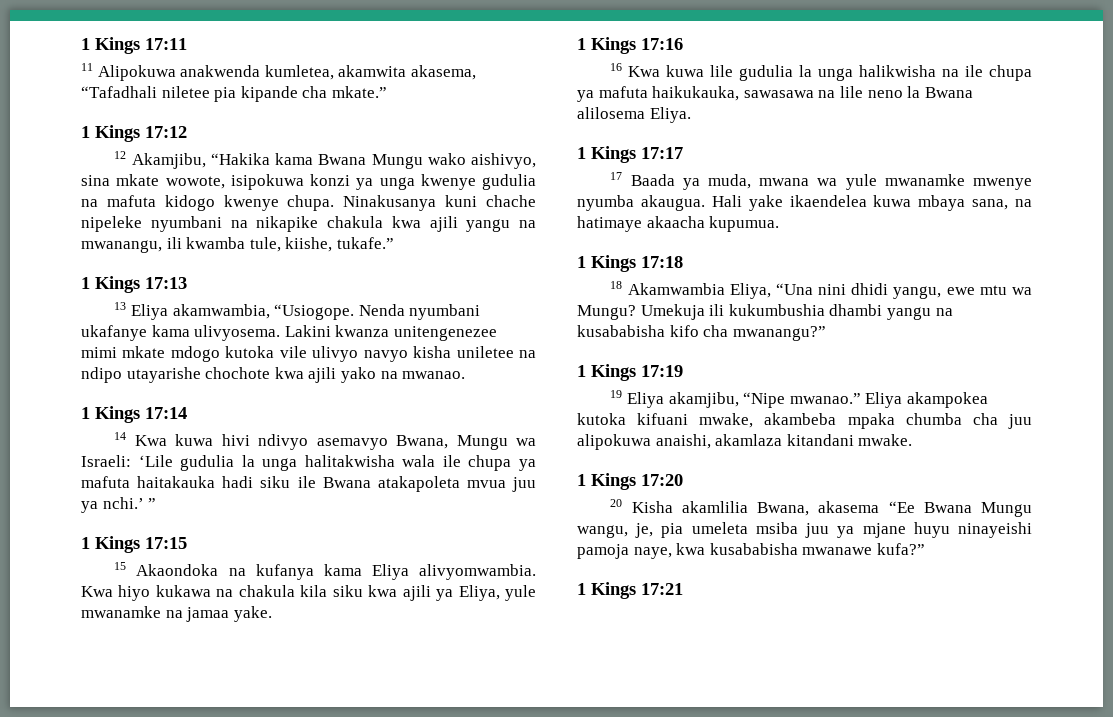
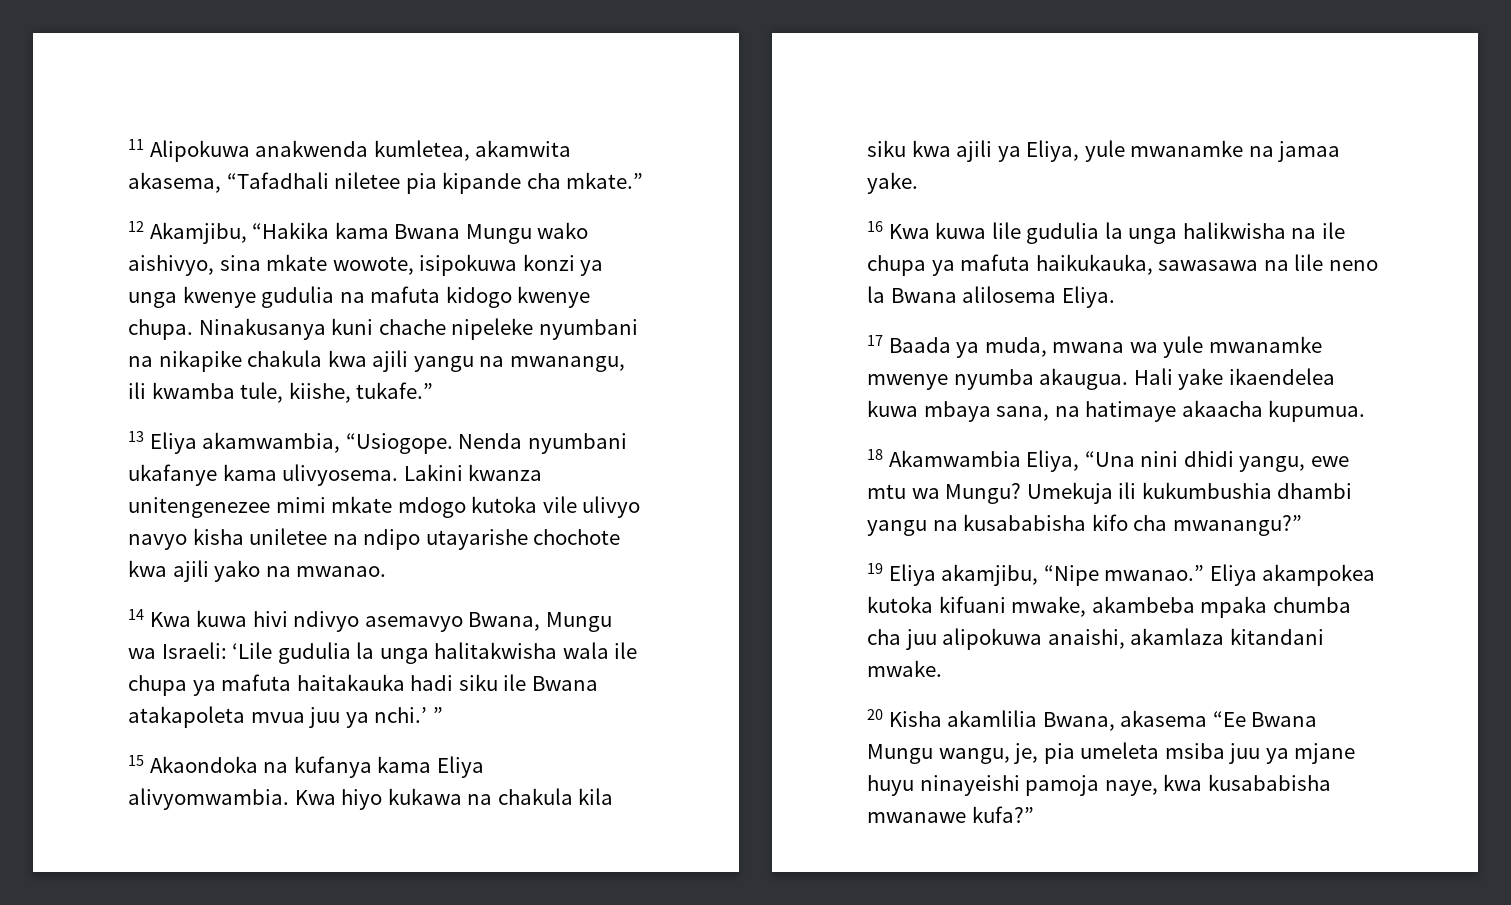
[81,37,187,54] 1 Kings 17:11 // -> (128, 144) none
[81,125,187,142] // 1 Kings 17:12 -> (644, 180) none
[81,276,187,293] // 1 Kings 17:13 -> (434, 390) none
[81,406,187,423] // 1 Kings 17:14 -> (387, 571) none
[81,536,187,553] // 1 Kings 17:15 -> (443, 715) none
[577,37,683,54] // 1 Kings 17:16 -> (918, 183) none
[577,146,683,163] // 1 Kings 17:17 -> (1115, 297) none
[577,255,683,272] // 1 Kings 17:18 -> (1366, 411) none
[577,364,683,381] // 1 Kings 17:19 -> (1302, 525) none
[577,473,683,490] // 1 Kings 17:20 -> (942, 668) none
[577,582,683,599] // 1 Kings 17:21 -> (1034, 814) none

